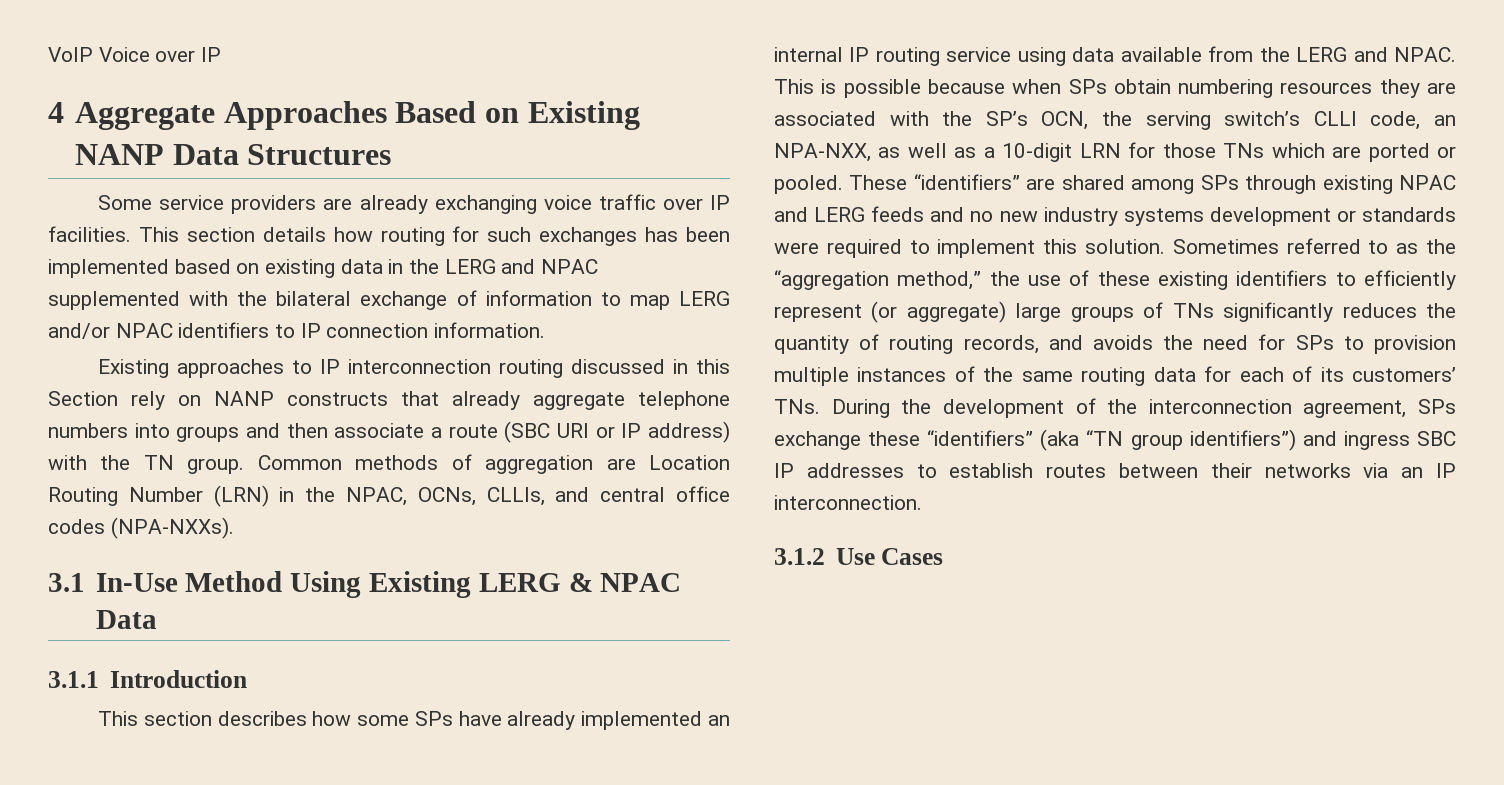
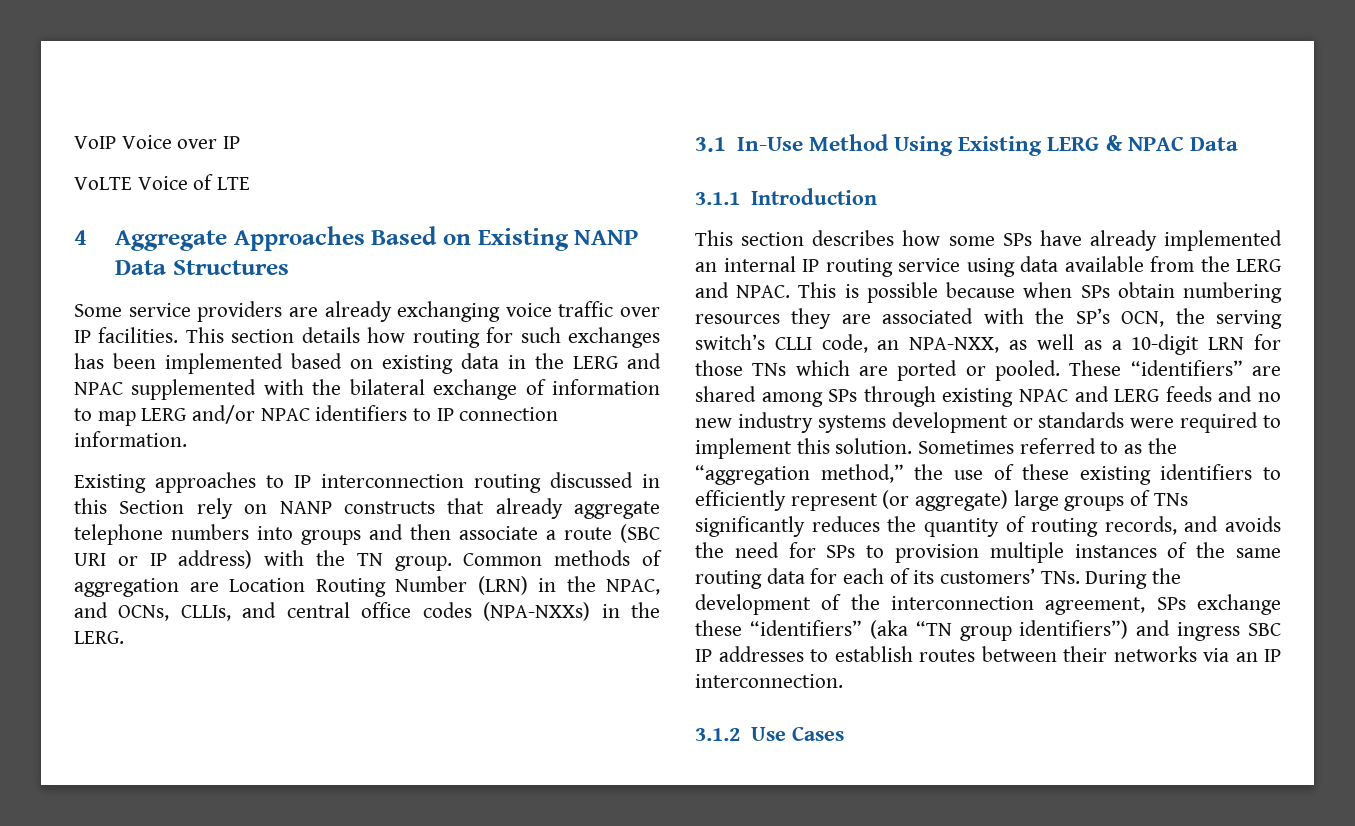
(222, 54) none -> [74,174,251,190] // VoLTE Voice of LTE
(407, 496) none -> [74,602,108,618] and
[110,517,234,539] (NPA-NXXs). -> [483,602,661,621] [74,631,124,644] (NPA-NXXs) in the LERG.

